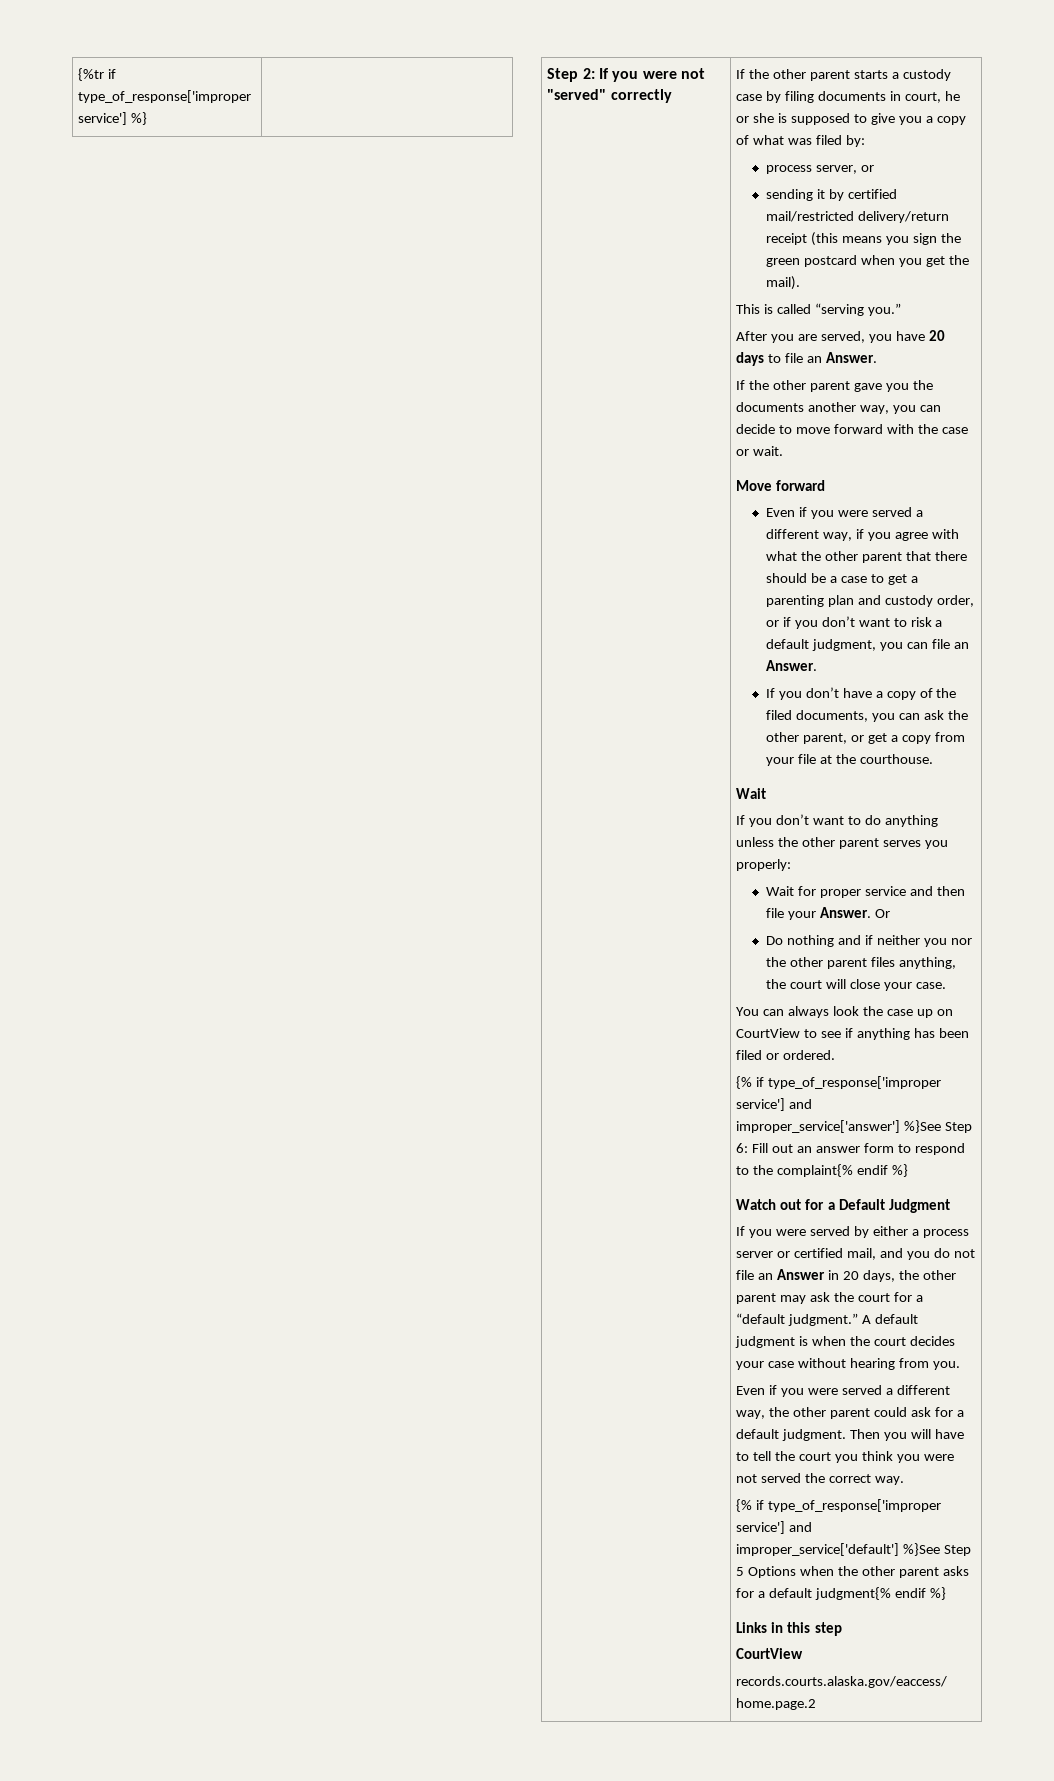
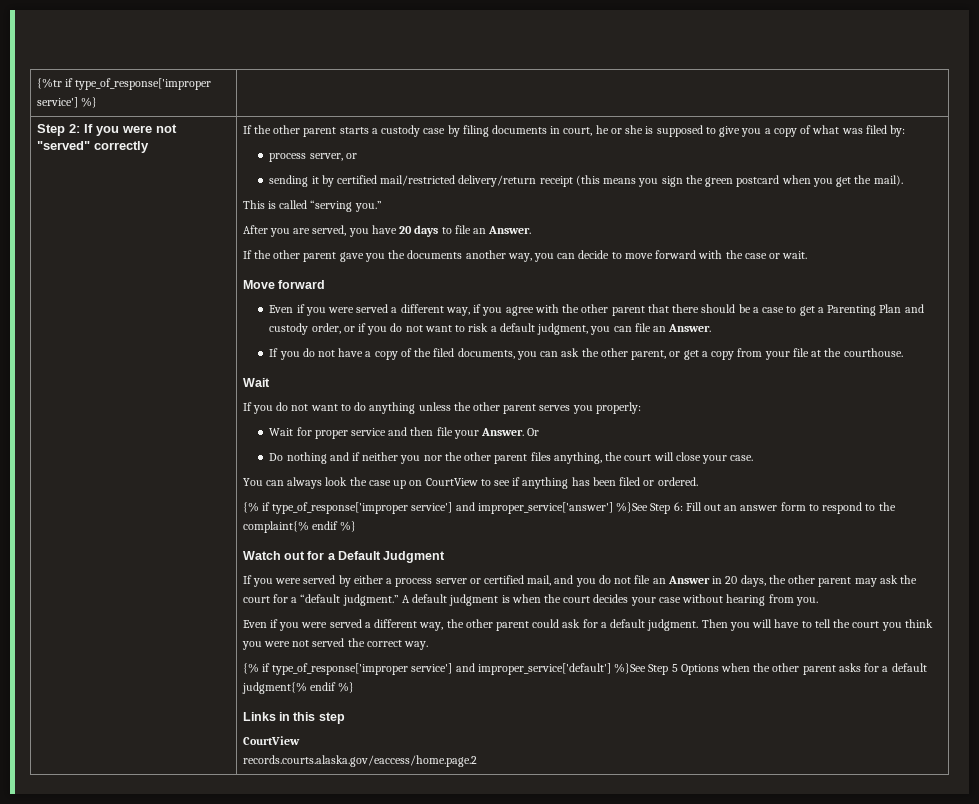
[766,551,798,561] what -> (559, 308) none
[766,595,854,607] parenting plan -> [827,304,902,316] Parenting Plan
[821,616,855,627] don’t -> [390,323,423,332] do not
[805,687,839,698] don’t -> [302,348,335,357] do not
[776,814,810,825] don’t -> [276,402,309,411] do not

